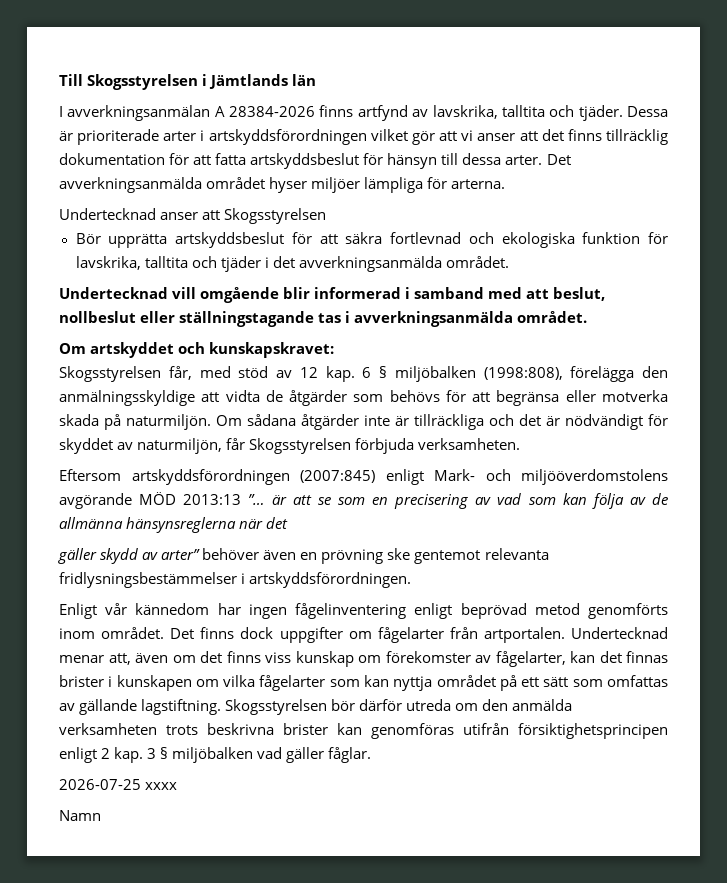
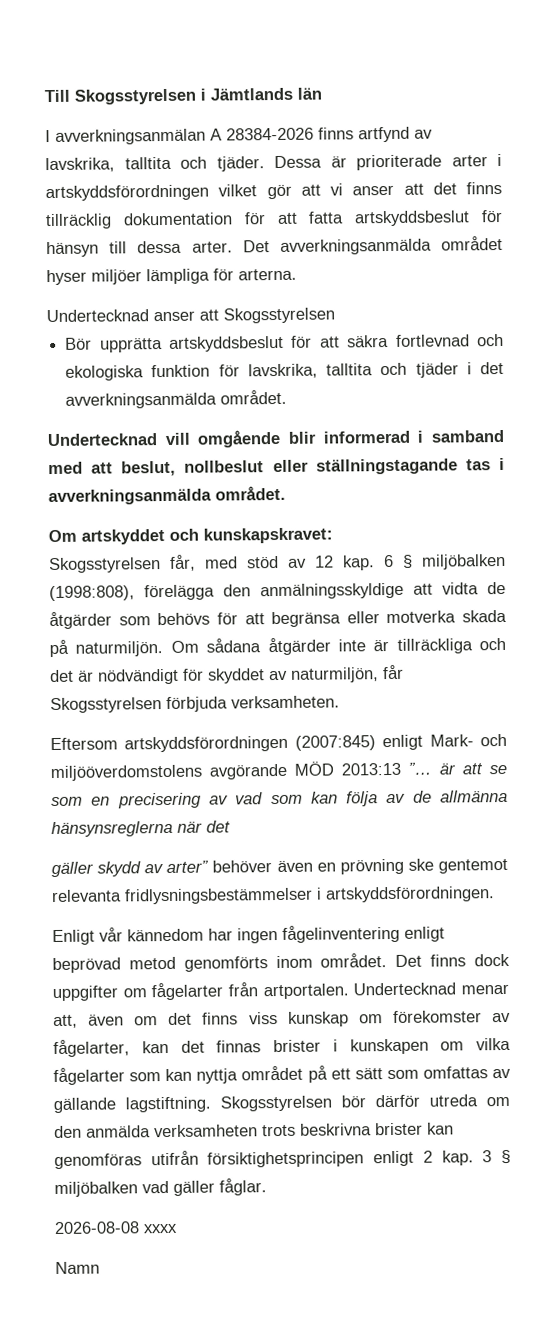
[59,779,141,790] 2026-07-25 -> [54,1221,140,1235] 2026-08-08

